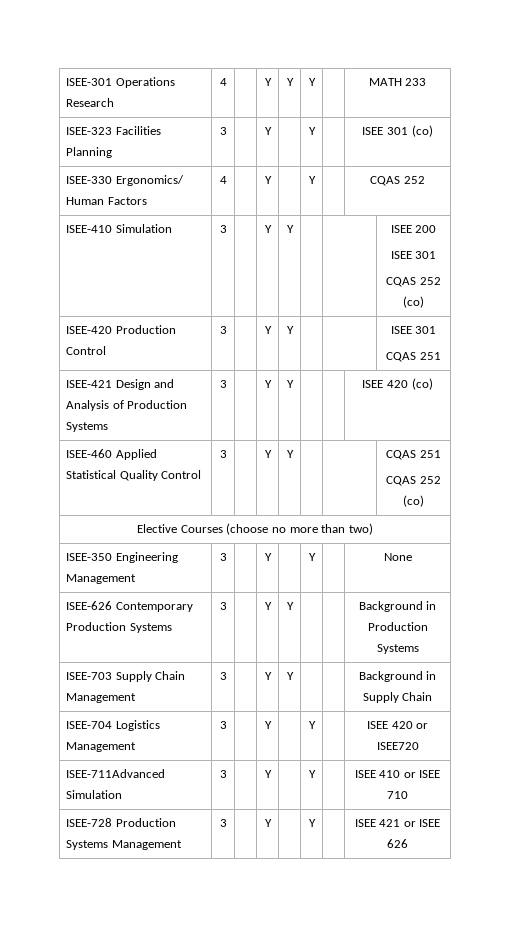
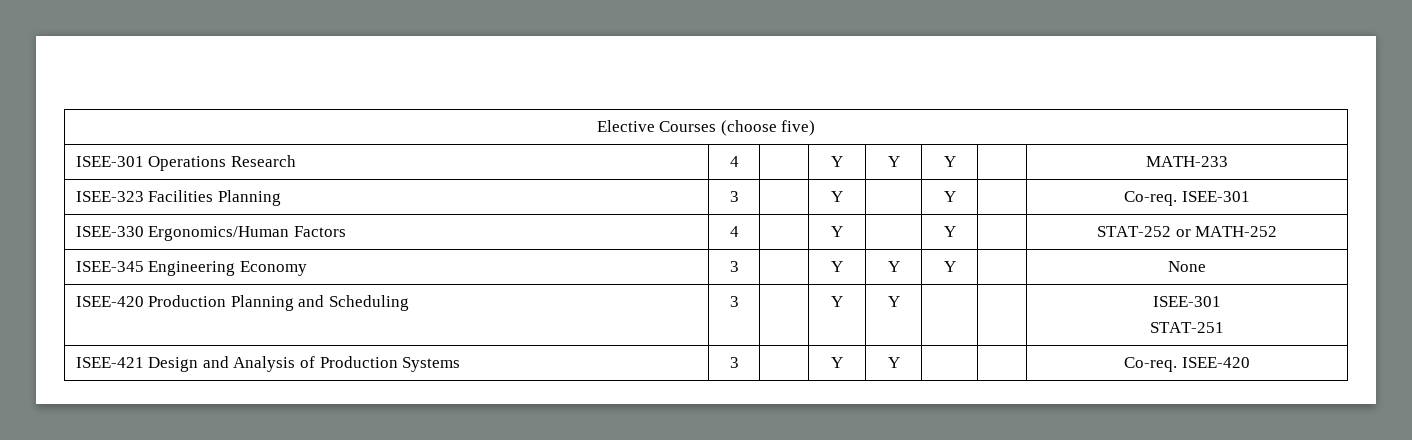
(66, 82) none -> [596,120,816,136] Elective Courses (choose five) //
[368,78,427,86] MATH 233 -> [1146,156,1228,167] MATH-233
[362,125,433,137] ISEE 301 (co) -> [1124,191,1250,206] Co-req. ISEE-301
[115,175,184,186] [66,197,105,205] Ergonomics/ Human -> [148,226,290,241] Ergonomics/Human
[370,176,425,186] [66,224,172,233] [219,225,227,233] [264,225,272,233] [286,225,294,233] [390,225,437,233] [390,251,437,259] [386,277,441,287] [403,296,424,308] [66,325,176,334] [66,346,107,355] [219,326,227,334] [264,326,272,334] [286,326,294,334] [390,326,437,334] [386,352,441,362] CQAS 252 // ISEE-410 Simulation | 3 | | Y | Y | | | ISEE 200 // ISEE 301 // CQAS 252 (co) // ISEE-420 Production Control | 3 | | Y | Y | | | ISEE 301 // CQAS 251 -> [1096,226,1278,237] [75,261,307,276] [729,261,739,272] [831,261,843,272] [887,261,900,272] [943,261,956,272] [1168,261,1206,272] [75,295,410,311] [729,296,739,307] [831,296,843,307] [887,296,900,307] [1153,296,1221,307] [1150,322,1224,333] STAT-252 or MATH-252 // ISEE-345 Engineering Economy | 3 | | Y | Y | Y | | None // ISEE-420 Production Planning and Scheduling | 3 | | Y | Y | | | ISEE-301 // STAT-251
[362,378,433,390] [66,449,157,460] [66,470,202,481] [219,450,227,458] [264,450,272,458] [286,450,294,458] [386,450,441,460] [386,476,441,486] [403,495,424,507] [137,523,373,535] [66,552,178,563] [66,574,137,584] [219,553,227,561] [264,553,272,561] [308,553,316,561] [383,553,412,561] [66,601,193,612] [66,622,172,633] [219,602,227,610] [264,602,272,610] [286,602,294,610] [358,601,437,612] [367,622,428,631] [376,644,419,654] [66,671,186,682] [66,693,137,703] [219,672,227,680] [264,672,272,680] [286,672,294,680] [358,671,437,682] [362,692,433,703] [66,720,160,731] [66,742,137,752] [219,721,227,729] [264,721,272,729] [308,721,316,729] [366,721,429,729] [376,742,419,750] [66,769,166,778] [66,790,123,799] [219,770,227,778] [264,770,272,778] [308,770,316,778] [354,770,441,778] [387,791,408,799] [66,818,176,827] [66,840,182,850] [219,819,227,827] [264,819,272,827] [308,819,316,827] [354,819,441,827] [387,839,408,848] ISEE 420 (co) // ISEE-460 Applied Statistical Quality Control | 3 | | Y | Y | | | CQAS 251 // CQAS 252 (co) // Elective Courses (choose no more than two) // ISEE-350 Engineering Management | 3 | | Y | | Y | | None // ISEE-626 Contemporary Production Systems | 3 | | Y | Y | | | Background in Production Systems // ISEE-703 Supply Chain Management | 3 | | Y | Y | | | Background in Supply Chain // ISEE-704 Logistics Management | 3 | | Y | | Y | | ISEE 420 or ISEE720 // ISEE-711Advanced Simulation | 3 | | Y | | Y | | ISEE 410 or ISEE 710 // ISEE-728 Production Systems Management | 3 | | Y | | Y | | ISEE 421 or ISEE 626 -> [1124,357,1250,372] Co-req. ISEE-420

